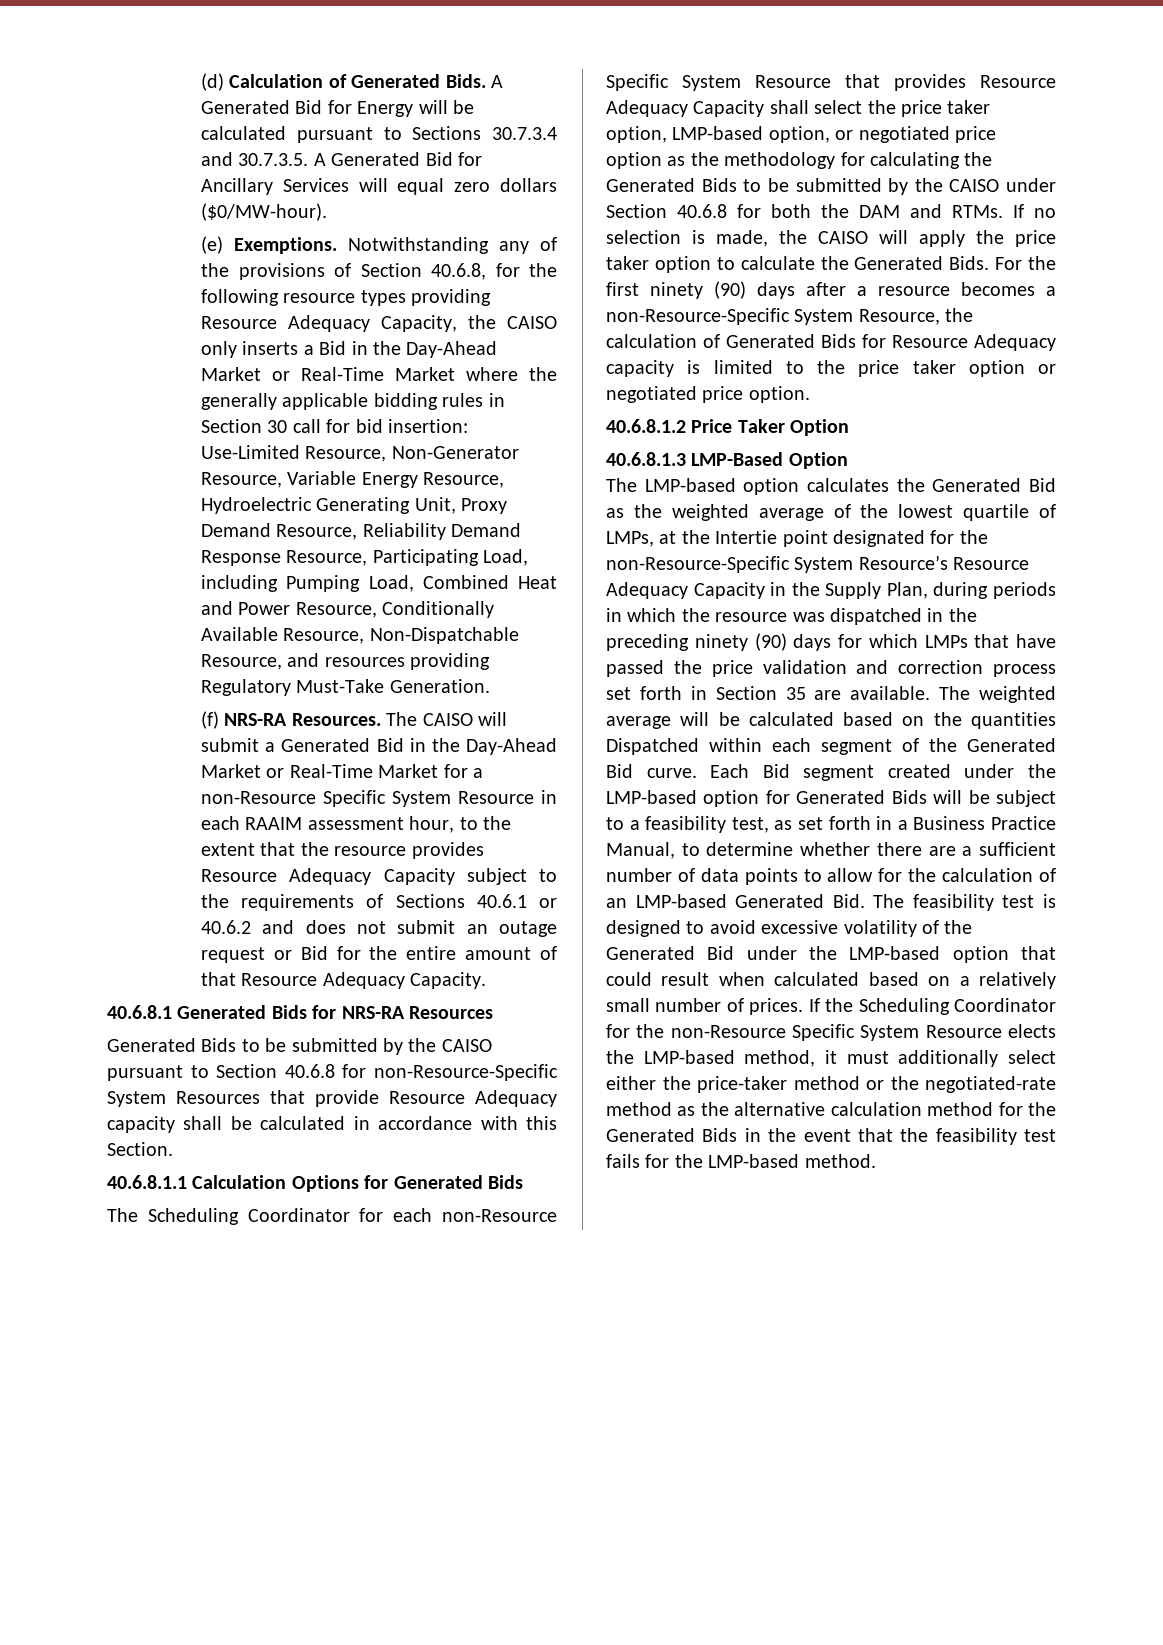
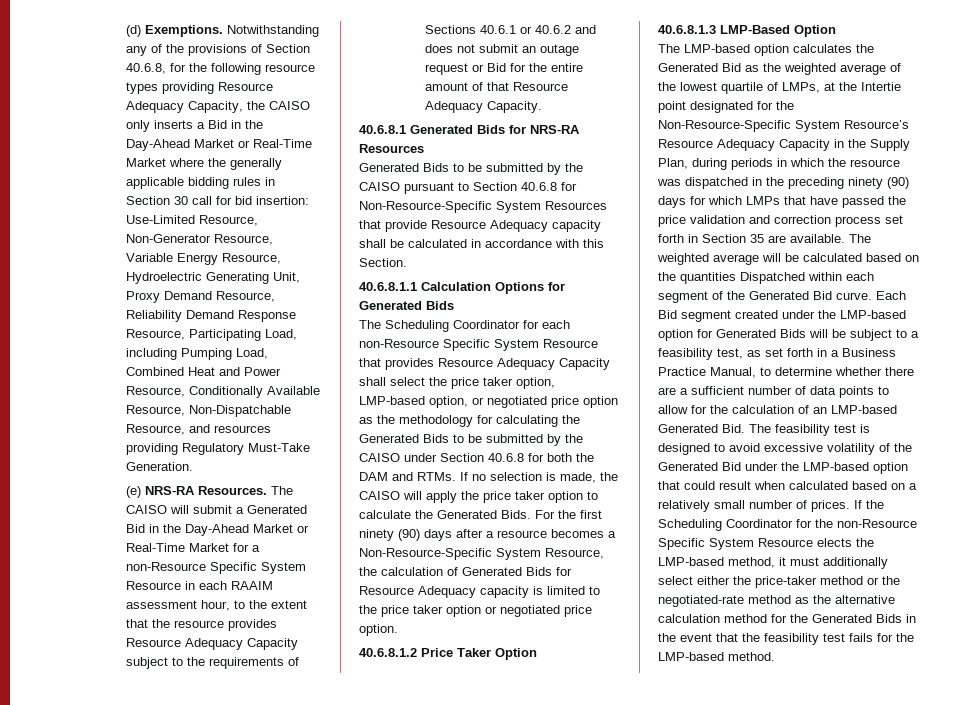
[229,74,504,88] [201,100,475,117] [201,126,557,143] [201,152,483,166] [201,178,557,195] [201,203,328,221] [201,236,224,254] Calculation of Generated Bids. A Generated Bid for Energy will be calculated pursuant to Sections 30.7.3.4 and 30.7.3.5. A Generated Bid for Ancillary Services will equal zero dollars ($0/MW-hour). // (e) -> (142, 31) none
[201,711,220,729] (f) -> [126,486,142,498] (e)
[374,1064,558,1081] non-Resource-Specific -> [359,201,492,213] Non-Resource-Specific
[606,308,790,325] non-Resource-Specific -> [359,548,492,560] Non-Resource-Specific
[606,556,790,573] non-Resource-Specific -> [658,120,791,132] Non-Resource-Specific

